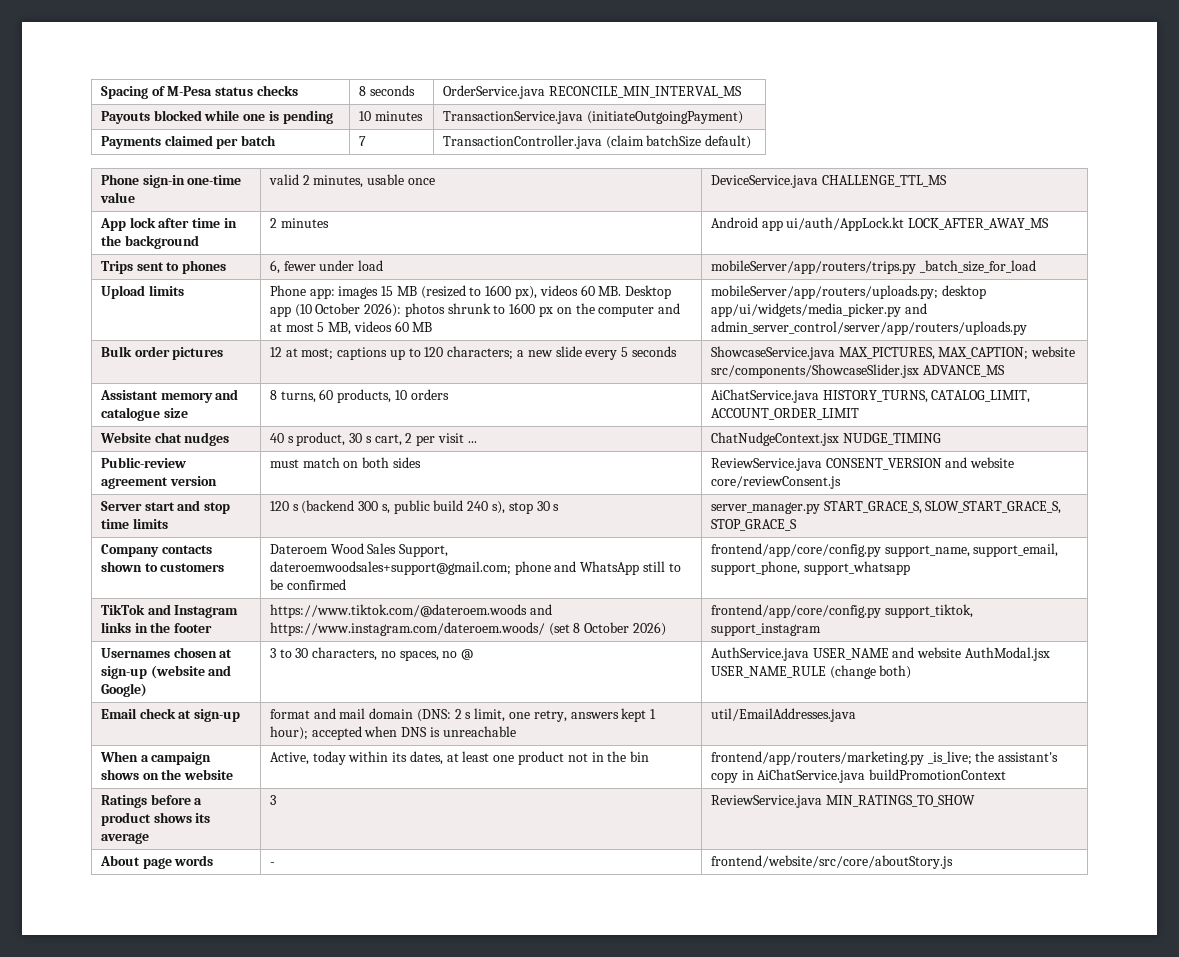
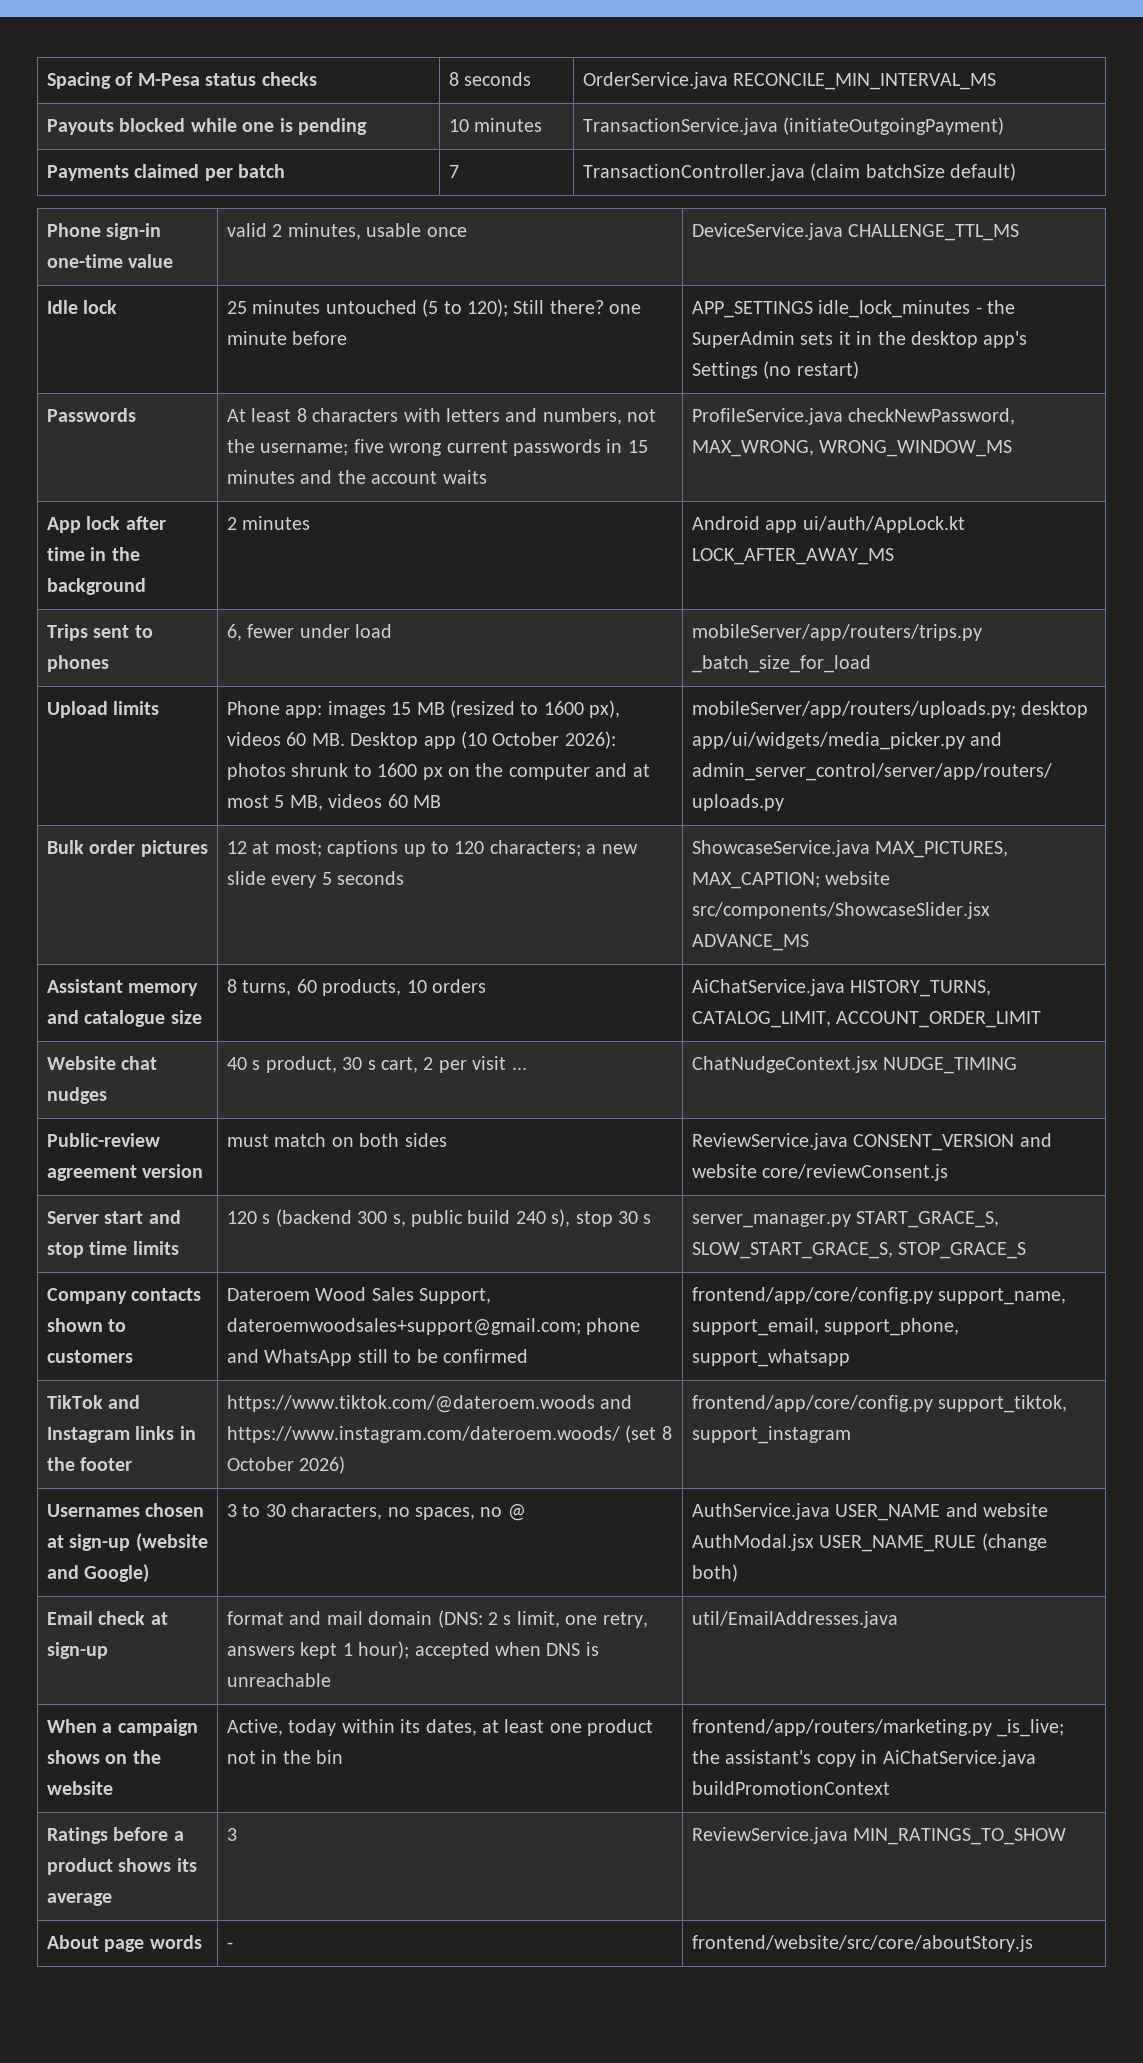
(947, 181) none -> [47,300,118,314] [227,299,642,317] [227,331,348,345] [692,300,1016,318] [692,331,1028,348] [692,361,859,379] [47,408,137,422] [227,408,657,425] [227,439,648,456] [227,470,487,484] [692,408,1016,425] [692,440,1013,457] // Idle lock | 25 minutes untouched (5 to 120); Still there? one minute before | APP_SETTINGS idle_lock_minutes - the SuperAdmin sets it in the desktop app's Settings (no restart) // Passwords | At least 8 characters with letters and numbers, not the username; five wrong current passwords in 15 minutes and the account waits | ProfileService.java checkNewPassword, MAX_WRONG, WRONG_WINDOW_MS

